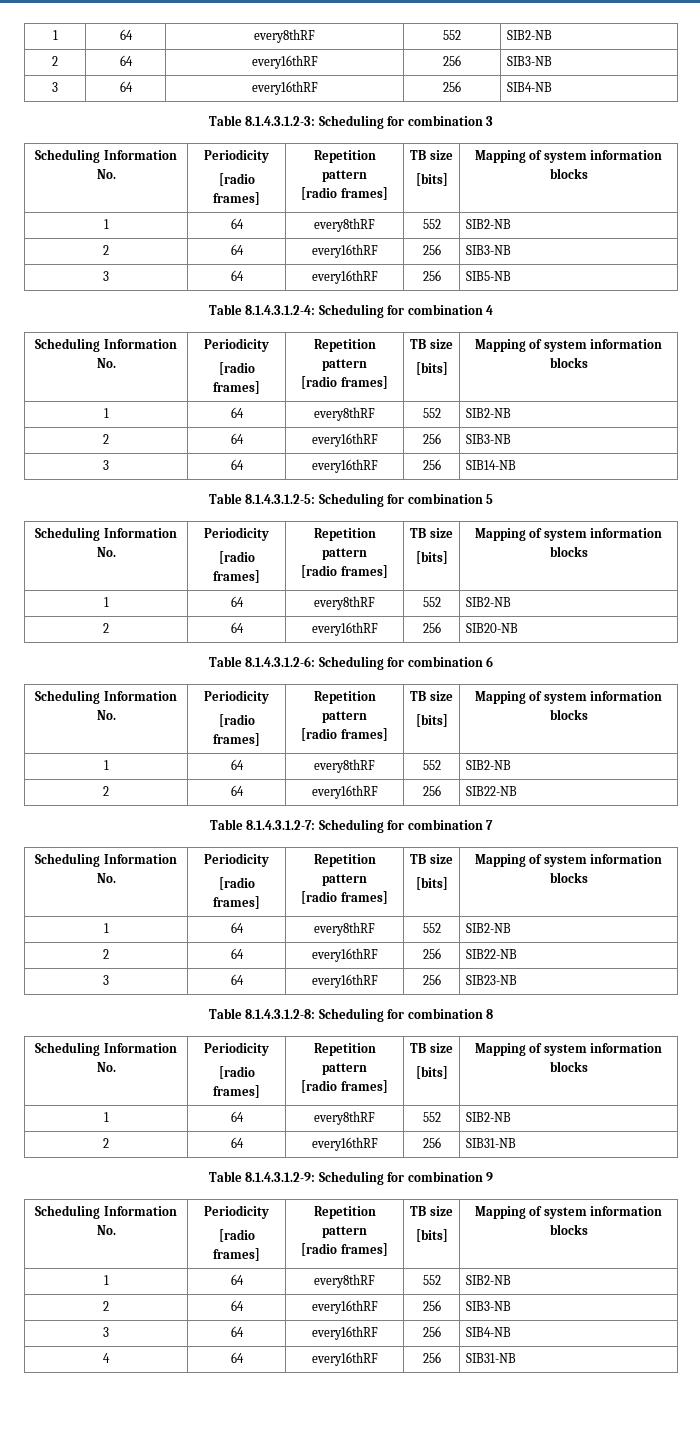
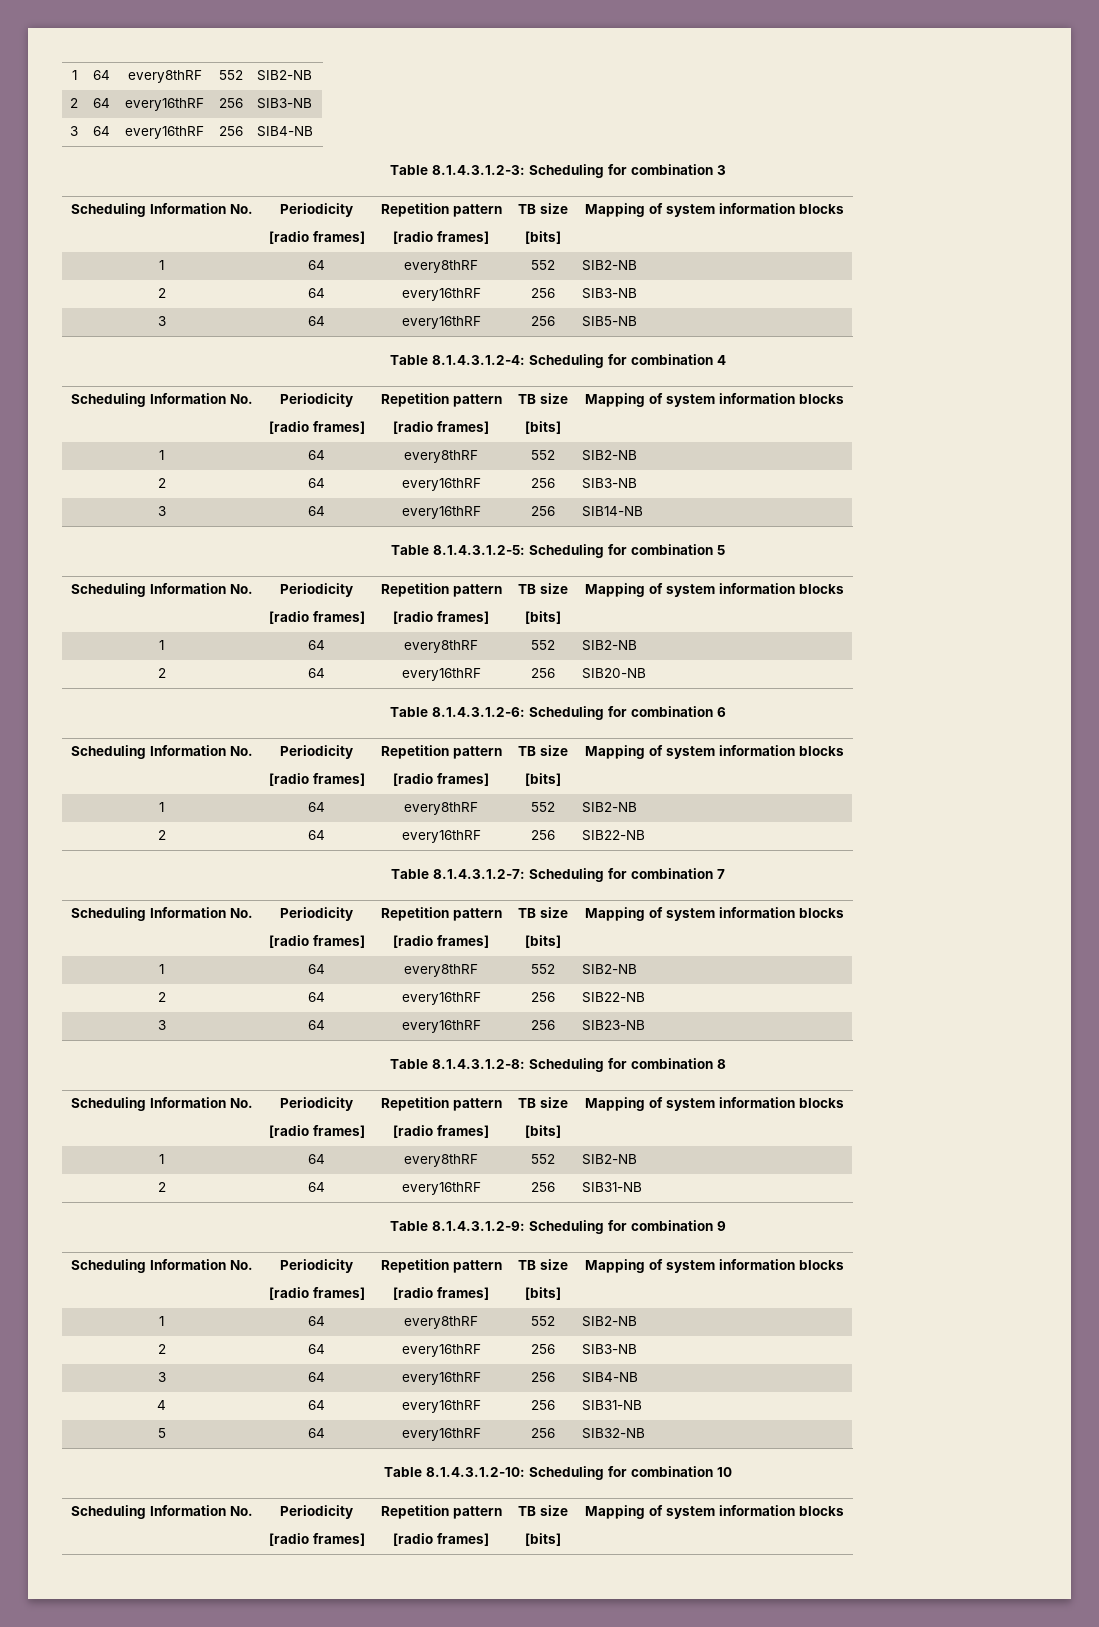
(516, 1358) none -> [157,1428,166,1438] [308,1428,325,1438] [401,1428,481,1441] [530,1428,555,1438] [582,1428,646,1439] [383,1466,732,1480] [70,1505,253,1519] [280,1505,353,1519] [268,1533,365,1546] [380,1505,502,1519] [393,1533,489,1546] [517,1505,568,1516] [524,1533,561,1546] [584,1505,844,1519] // 5 | 64 | every16thRF | 256 | SIB32-NB // Table 8.1.4.3.1.2-10: Scheduling for combination 10 // Scheduling Information No. | Periodicity // [radio frames] | Repetition pattern // [radio frames] | TB size // [bits] | Mapping of system information blocks

